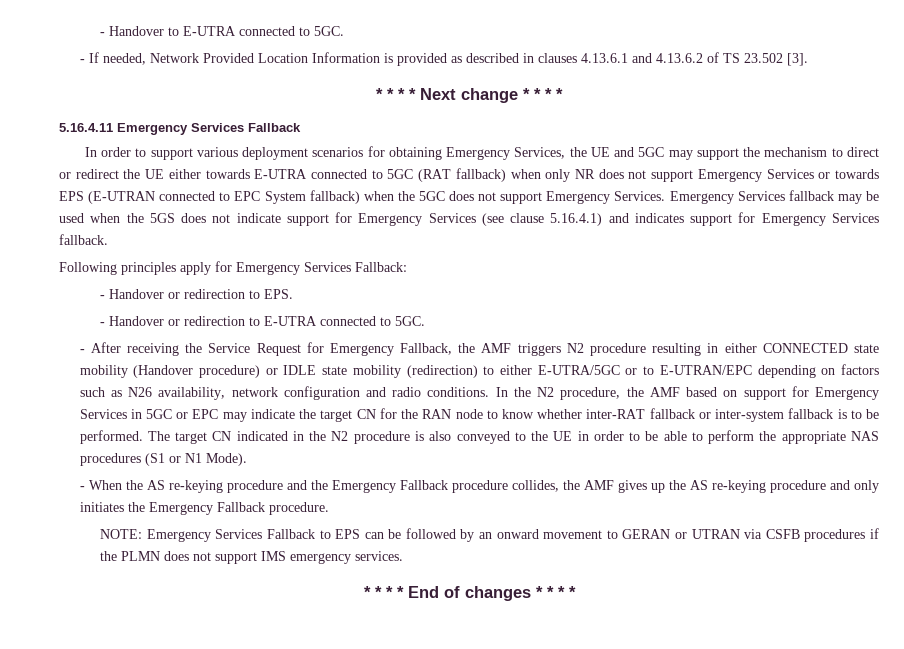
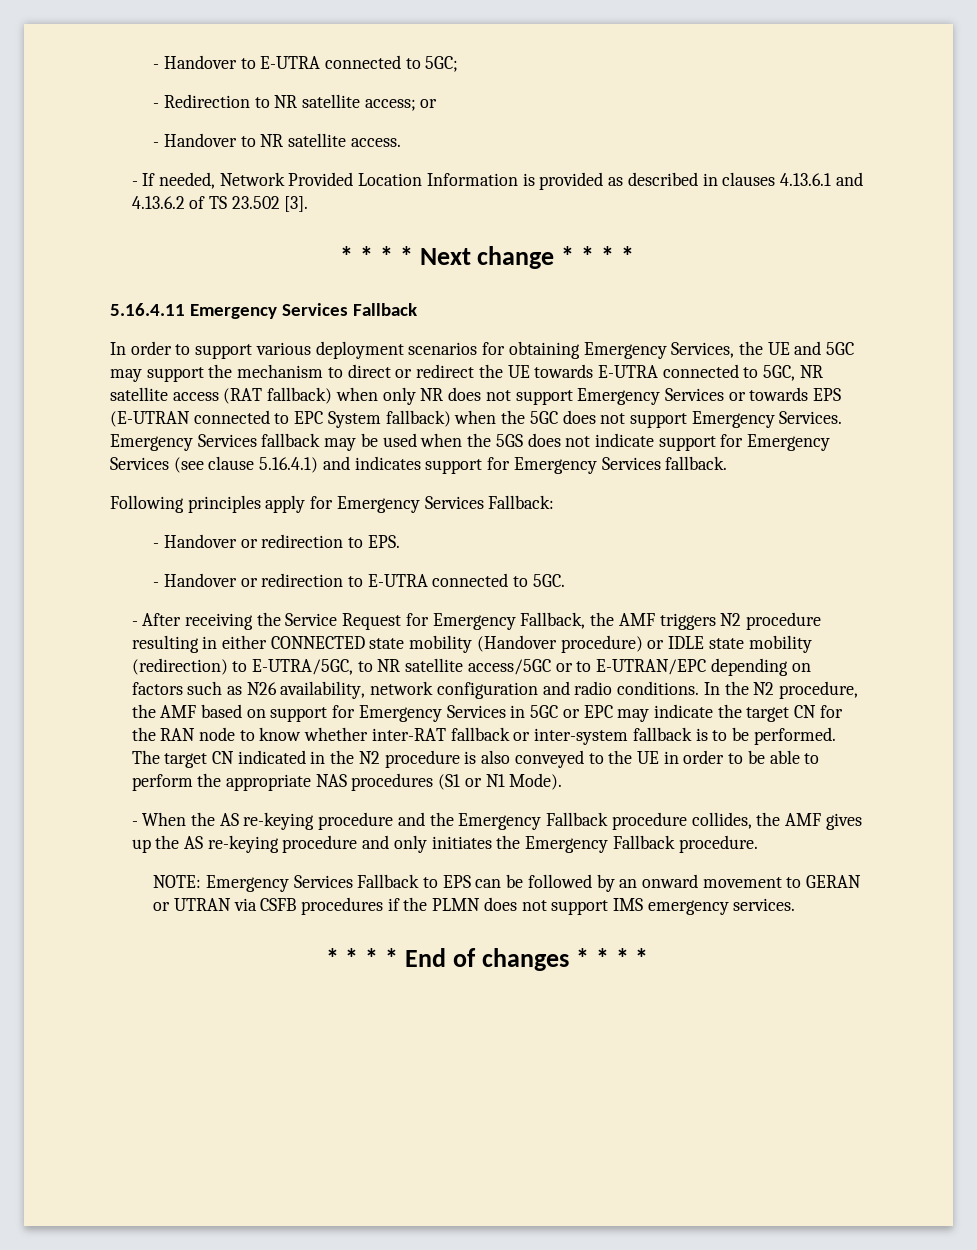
[314,26,345,36] 5GC. -> [425,56,459,72] [153,94,438,111] [153,133,401,147] 5GC; // - Redirection to NR satellite access; or // - Handover to NR satellite access.
[168,169,201,179] either -> (530, 371) none
[387,169,414,179] 5GC -> [763,365,823,381] [110,387,219,401] 5GC, NR satellite access
[500,365,620,375] either E-UTRA/5GC -> [251,658,551,675] E-UTRA/5GC, to NR satellite access/5GC

